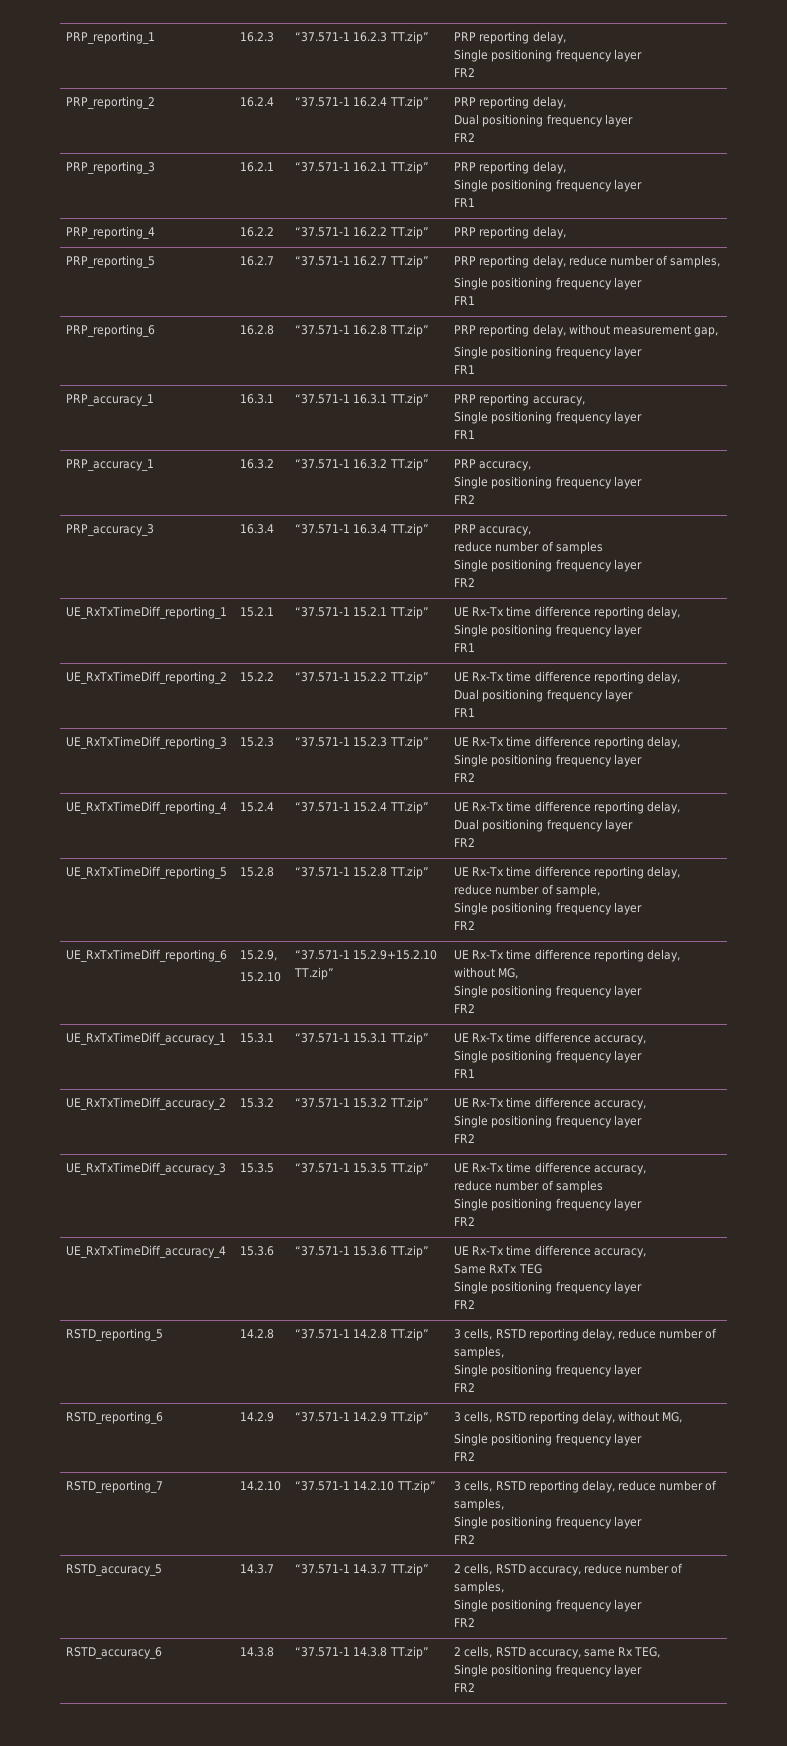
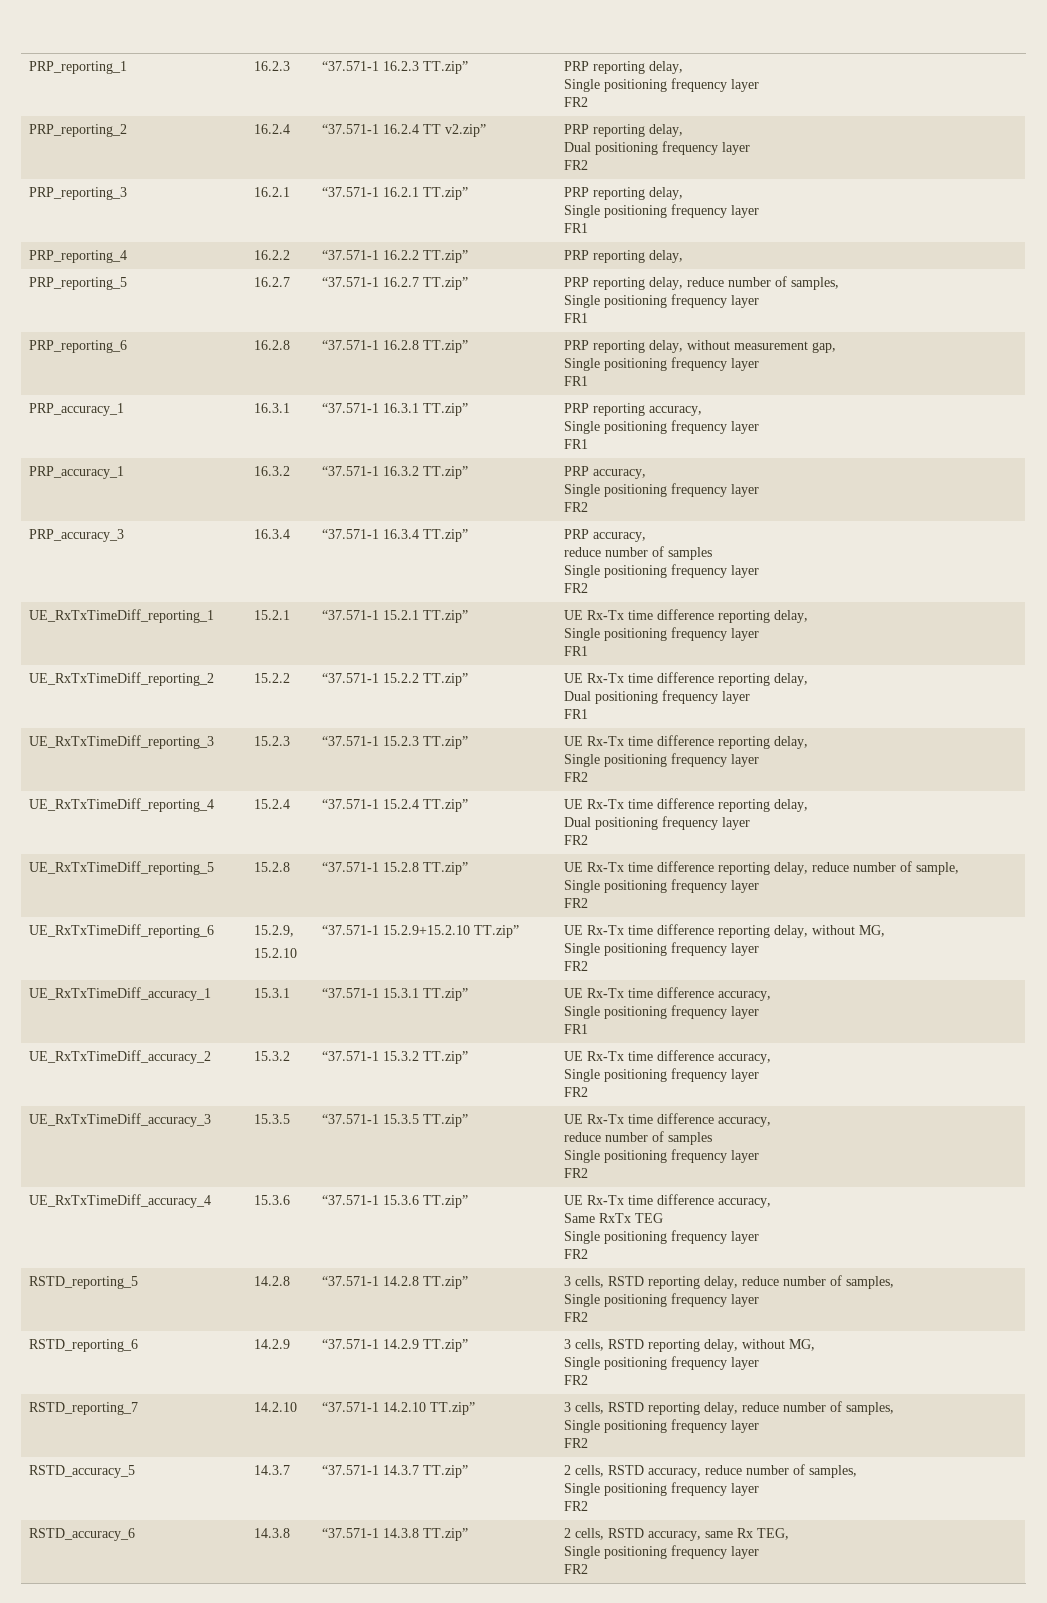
[389,96,430,109] TT.zip” -> [423,124,487,137] TT v2.zip”

